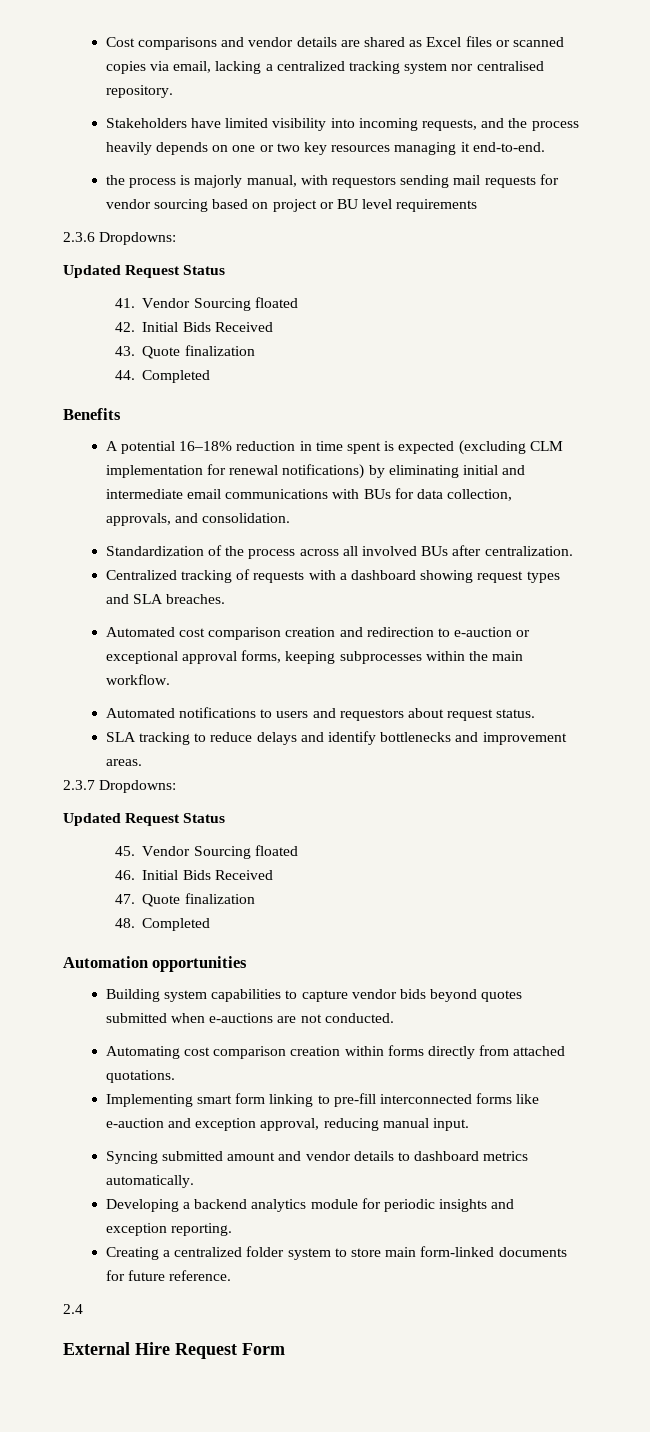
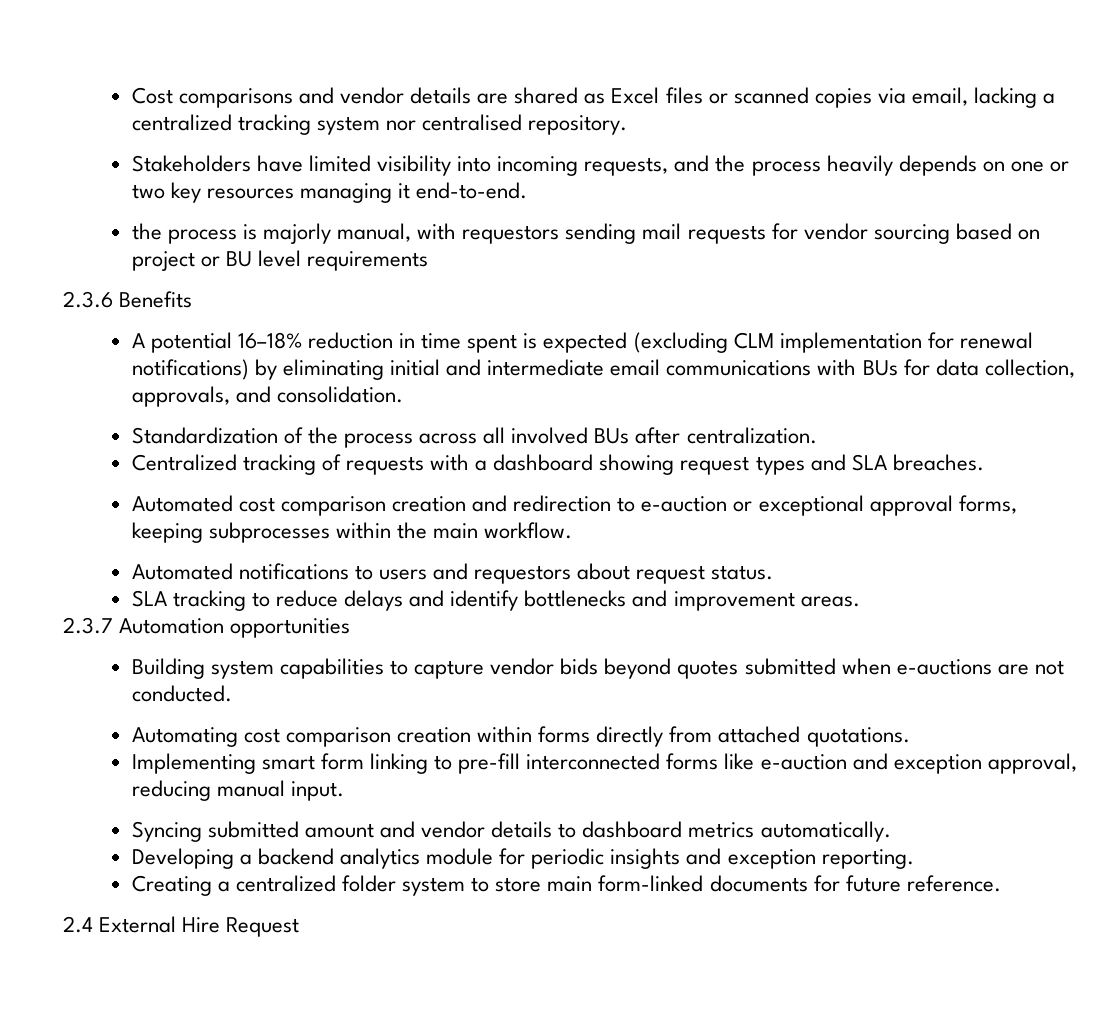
[99,232,177,245] [63,265,226,278] [114,297,298,311] [114,322,273,332] [114,345,255,359] [114,370,211,383] Dropdowns: // Updated Request Status // 41. Vendor Sourcing floated // 42. Initial Bids Received // 43. Quote finalization // 44. Completed // -> (113, 299) none
[99,780,177,793] [63,813,226,826] [114,845,298,859] [114,870,273,880] [114,893,255,907] [114,918,211,931] Dropdowns: // Updated Request Status // 45. Vendor Sourcing floated // 46. Initial Bids Received // 47. Quote finalization // 48. Completed // -> (113, 625) none
(83, 1309) // -> (93, 924) none
[242,1343,285,1355] Form -> (300, 927) none

